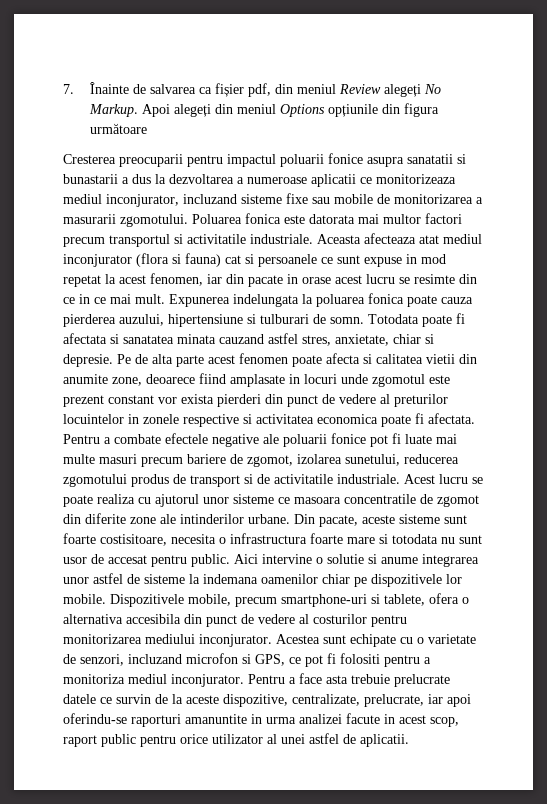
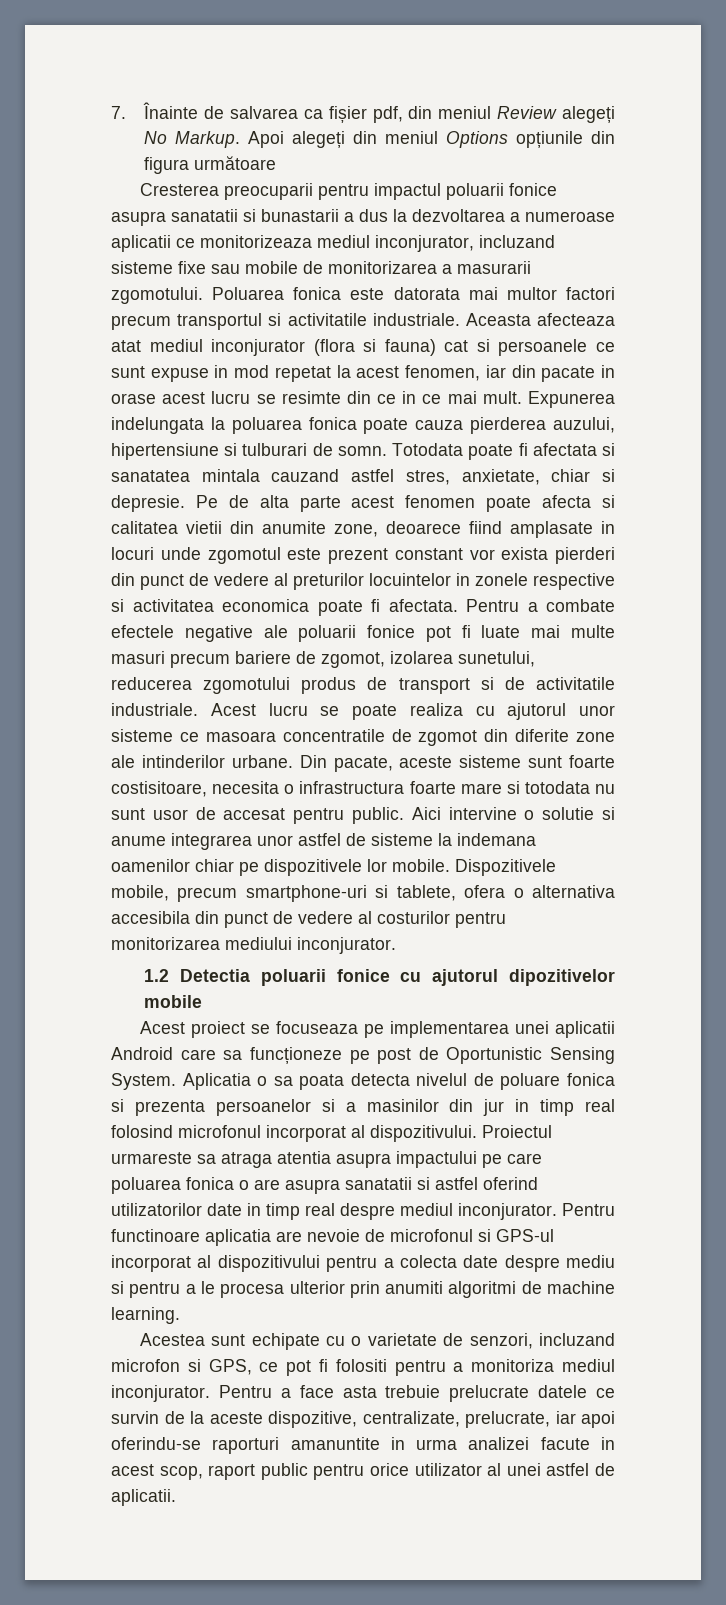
[177,334,216,344] minata -> [201,469,260,482] mintala
(272, 640) none -> [144,969,615,986] [144,995,203,1008] [139,1021,615,1038] [111,1047,615,1064] [111,1073,615,1090] [111,1099,615,1116] [111,1125,552,1142] [111,1151,542,1168] [111,1177,538,1194] [111,1203,615,1220] [111,1229,554,1246] [111,1255,615,1272] [111,1281,615,1298] [111,1307,180,1324] // 1.2 Detectia poluarii fonice cu ajutorul dipozitivelor mobile // Acest proiect se focuseaza pe implementarea unei aplicatii Android care sa funcționeze pe post de Oportunistic Sensing System. Aplicatia o sa poata detecta nivelul de poluare fonica si prezenta persoanelor si a masinilor din jur in timp real folosind microfonul incorporat al dispozitivului. Proiectul urmareste sa atraga atentia asupra impactului pe care poluarea fonica o are asupra sanatatii si astfel oferind utilizatorilor date in timp real despre mediul inconjurator. Pentru functinoare aplicatia are nevoie de microfonul si GPS-ul incorporat al dispozitivului pentru a colecta date despre mediu si pentru a le procesa ulterior prin anumiti algoritmi de machine learning. //

